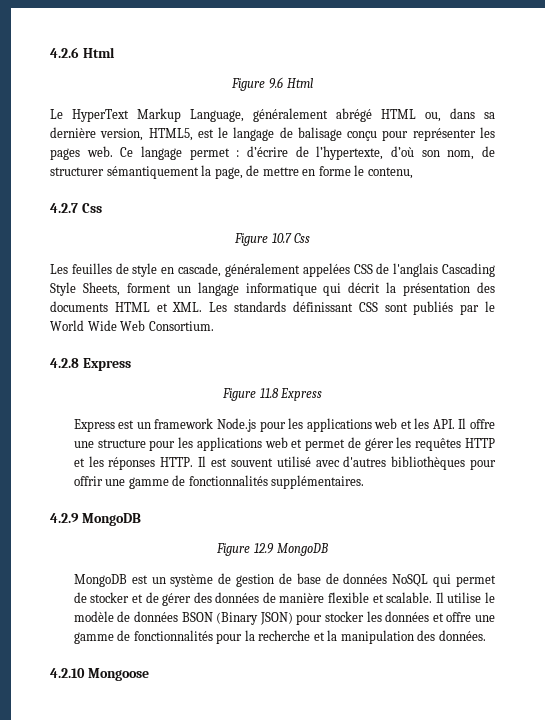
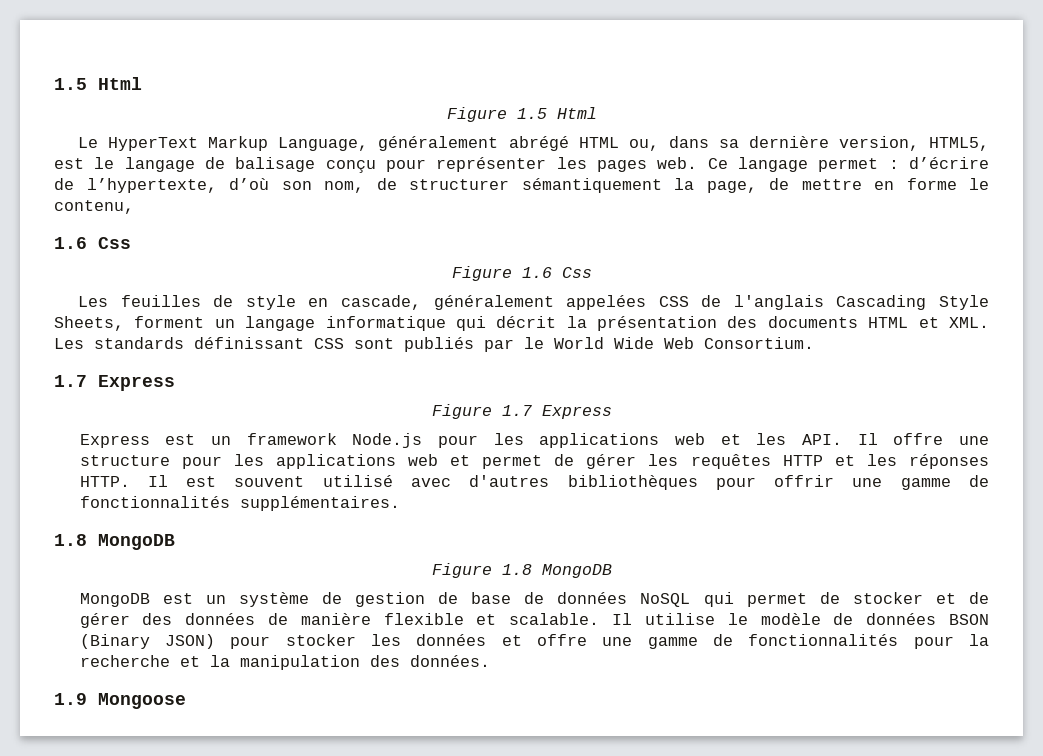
[50,47,79,58] 4.2.6 -> [54,78,87,90] 1.5
[269,77,283,89] 9.6 -> [516,108,547,119] 1.5
[50,203,78,213] 4.2.7 -> [54,237,87,249] 1.6
[271,233,292,243] 10.7 -> [521,267,552,278] 1.6
[50,358,79,368] 4.2.8 -> [54,375,87,387] 1.7
[259,388,279,398] 11.8 -> [501,405,532,416] 1.7
[50,513,79,523] 4.2.9 -> [54,534,87,546] 1.8
[254,543,274,554] 12.9 -> [501,564,532,575] 1.8
[50,668,85,678] 4.2.10 -> [54,693,87,705] 1.9

